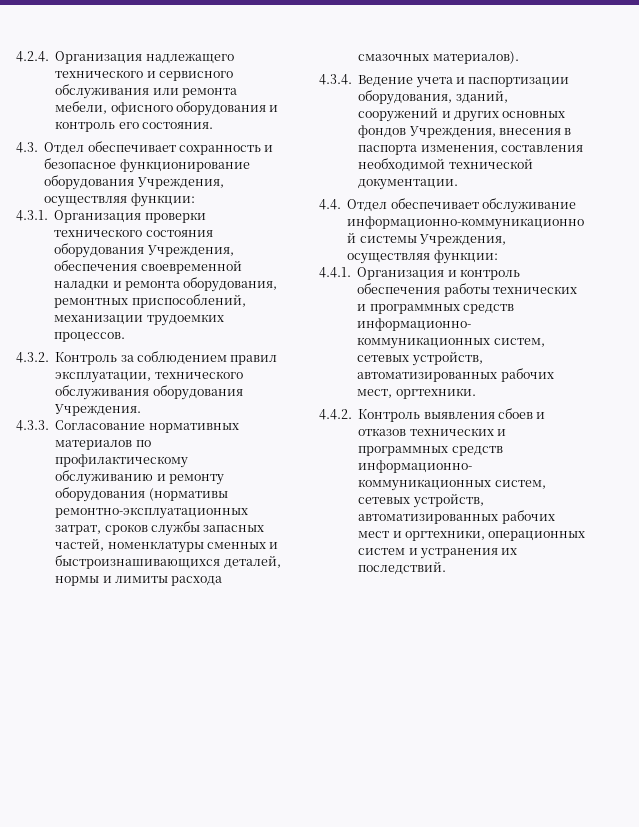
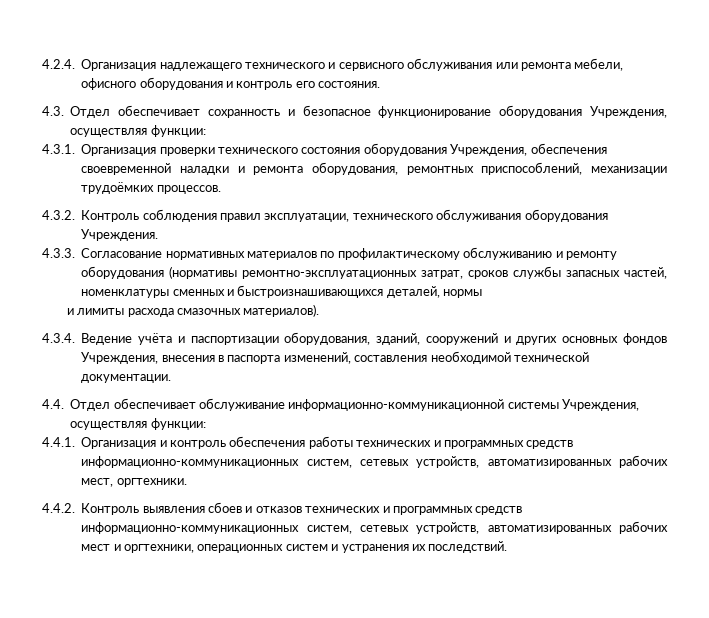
[146,314,224,326] трудоемких -> [81,182,155,194] трудоёмких
[120,351,227,365] за соблюдением -> [142,209,217,222] соблюдения
(100, 581) none -> (483, 293) //
[415,77,453,88] учета -> [138,333,173,345] учёта
[420,145,498,154] изменения, -> [283,352,351,364] изменений,

